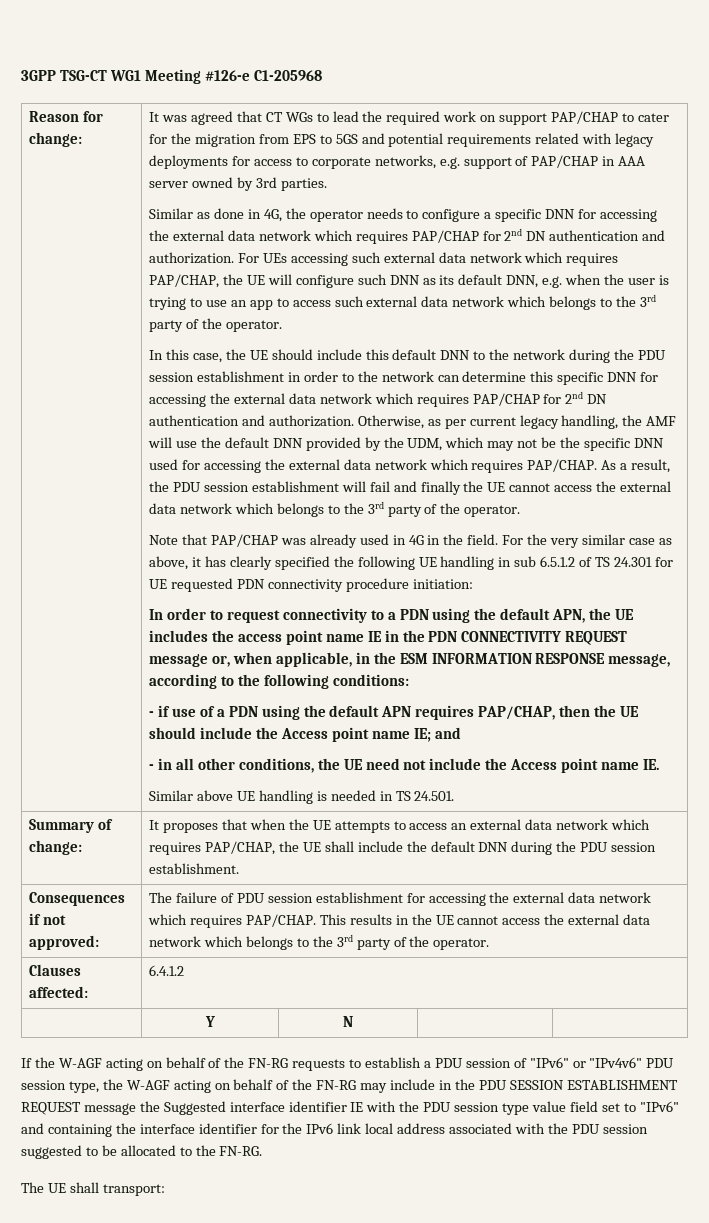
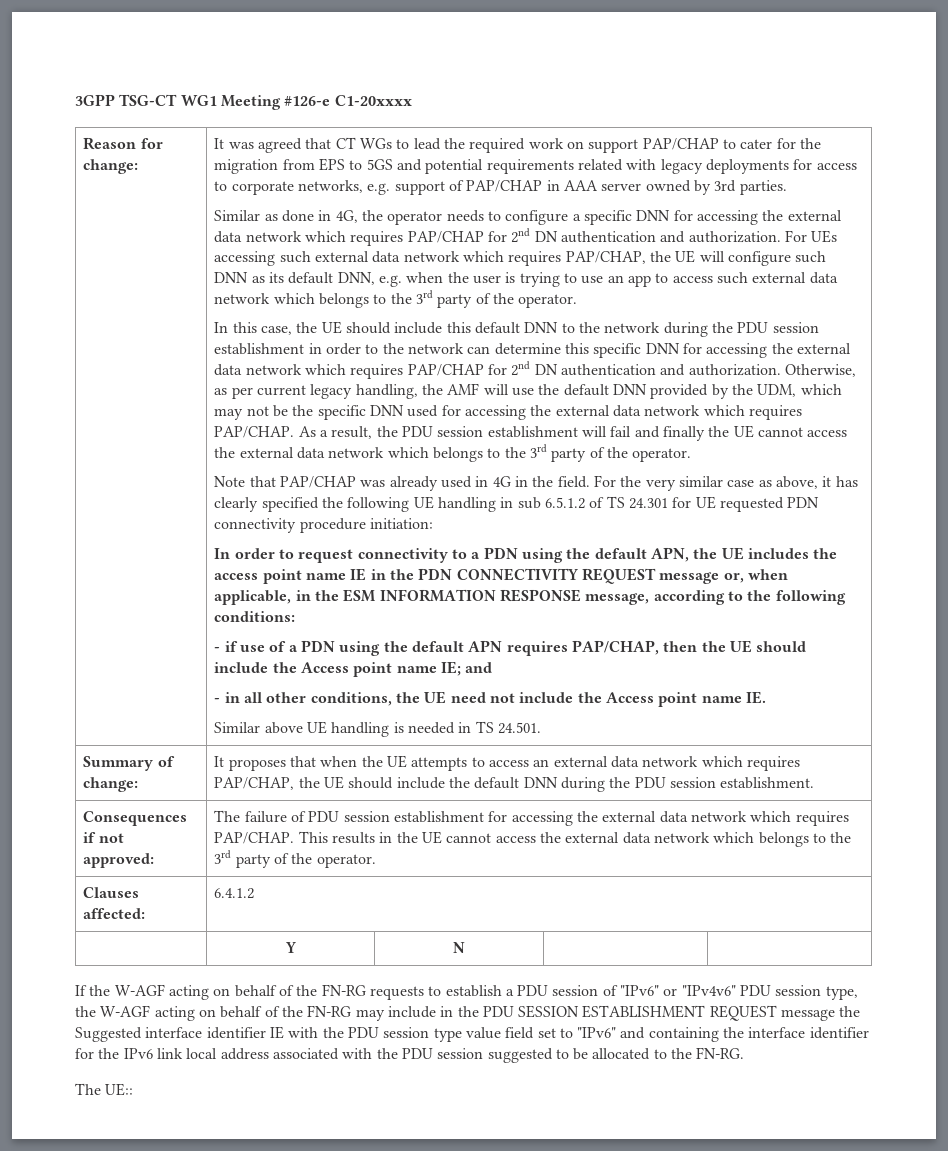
[253,70,322,81] C1-205968 -> [334,95,412,106] C1-20xxxx
[324,841,354,852] shall -> [348,777,394,789] should
[47,1182,165,1196] UE shall transport: -> [105,1083,134,1096] UE::

